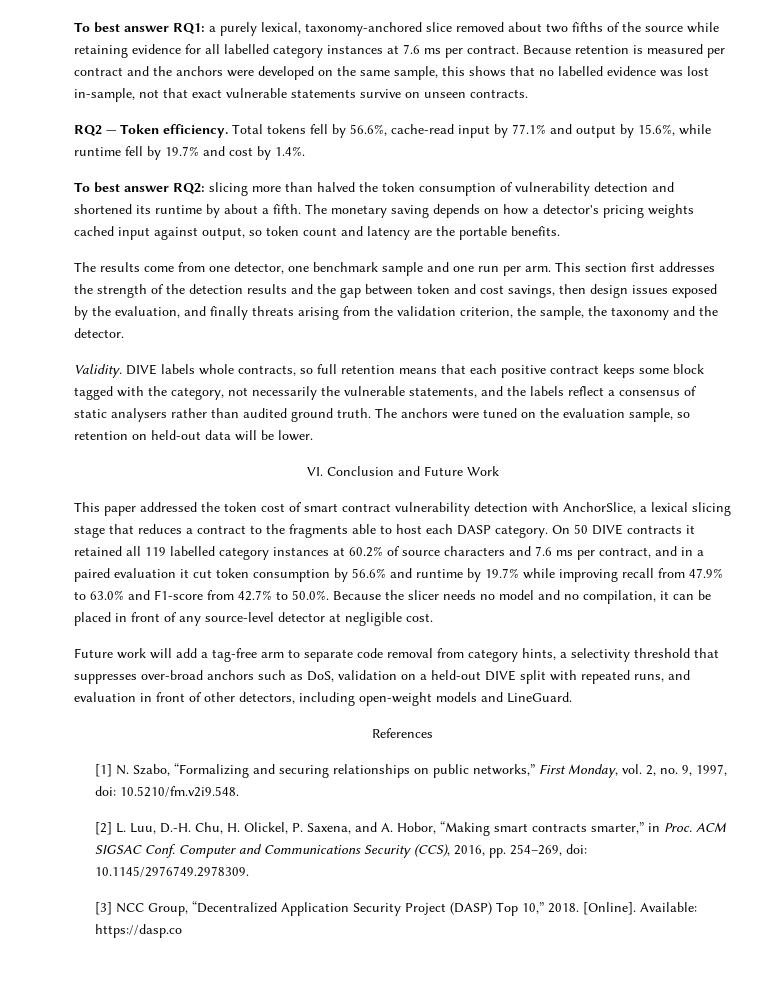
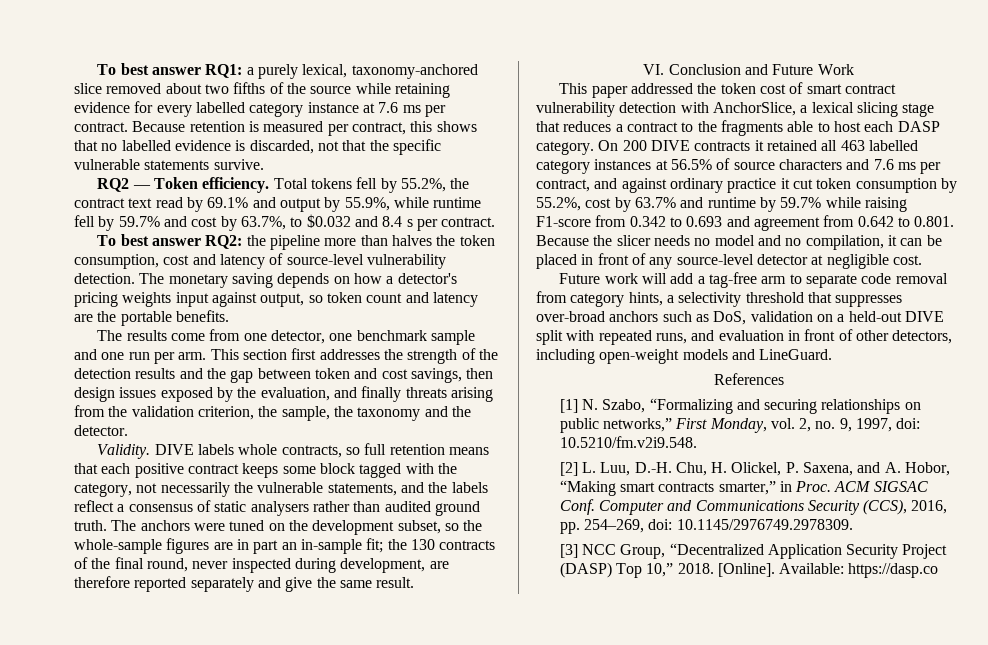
[205,44,383,58] all labelled category instances -> [156,102,359,117] every labelled category instance
[74,66,438,80] contract and the anchors were developed on the same sample, -> [351,122,406,135] contract,
[660,66,709,77] [74,88,528,102] was lost in-sample, not that exact vulnerable statements survive on unseen contracts. -> [235,139,441,155] [74,159,264,170] is discarded, not that the specific vulnerable statements survive.
[350,124,546,138] 56.6%, cache-read input by 77.1% -> [400,178,470,192] [74,197,249,212] 55.2%, the contract text read by 69.1%
[638,124,675,136] 15.6%, -> [344,197,390,211] 55.9%,
[165,146,199,156] 19.7% -> [118,216,160,227] 59.7%
[275,146,305,156] 1.4%. -> [240,214,496,231] 63.7%, to $0.032 and 8.4 s per contract.
[209,182,248,196] slicing -> [246,235,320,250] the pipeline
[317,182,674,196] [74,204,301,218] halved the token consumption of vulnerability detection and shortened its runtime by about a fifth. -> [391,235,495,246] [74,253,446,269] [74,273,135,284] halves the token consumption, cost and latency of source-level vulnerability detection.
[74,226,114,236] cached -> (172, 299) none
[563,408,690,422] [74,430,313,441] evaluation sample, so retention on held-out data will be lower. -> [312,520,483,535] [74,538,496,554] [74,557,449,573] [74,576,415,592] development subset, so the whole-sample figures are in part an in-sample fit; the 130 contracts of the final round, never inspected during development, are therefore reported separately and give the same result.
[574,524,588,534] 50 -> [622,140,647,151] 200
[145,546,383,560] 119 labelled category instances at 60.2% -> [840,140,918,151] [536,159,712,174] 463 labelled category instances at 56.5%
[681,547,704,556] [74,568,176,582] in a paired evaluation -> [621,178,777,193] against ordinary practice
[352,568,723,582] [74,590,329,601] 56.6% and runtime by 19.7% while improving recall from 47.9% to 63.0% and F1-score from 42.7% to 50.0%. -> [536,197,907,212] [536,215,955,231] 55.2%, cost by 63.7% and runtime by 59.7% while raising F1-score from 0.342 to 0.693 and agreement from 0.642 to 0.801.

